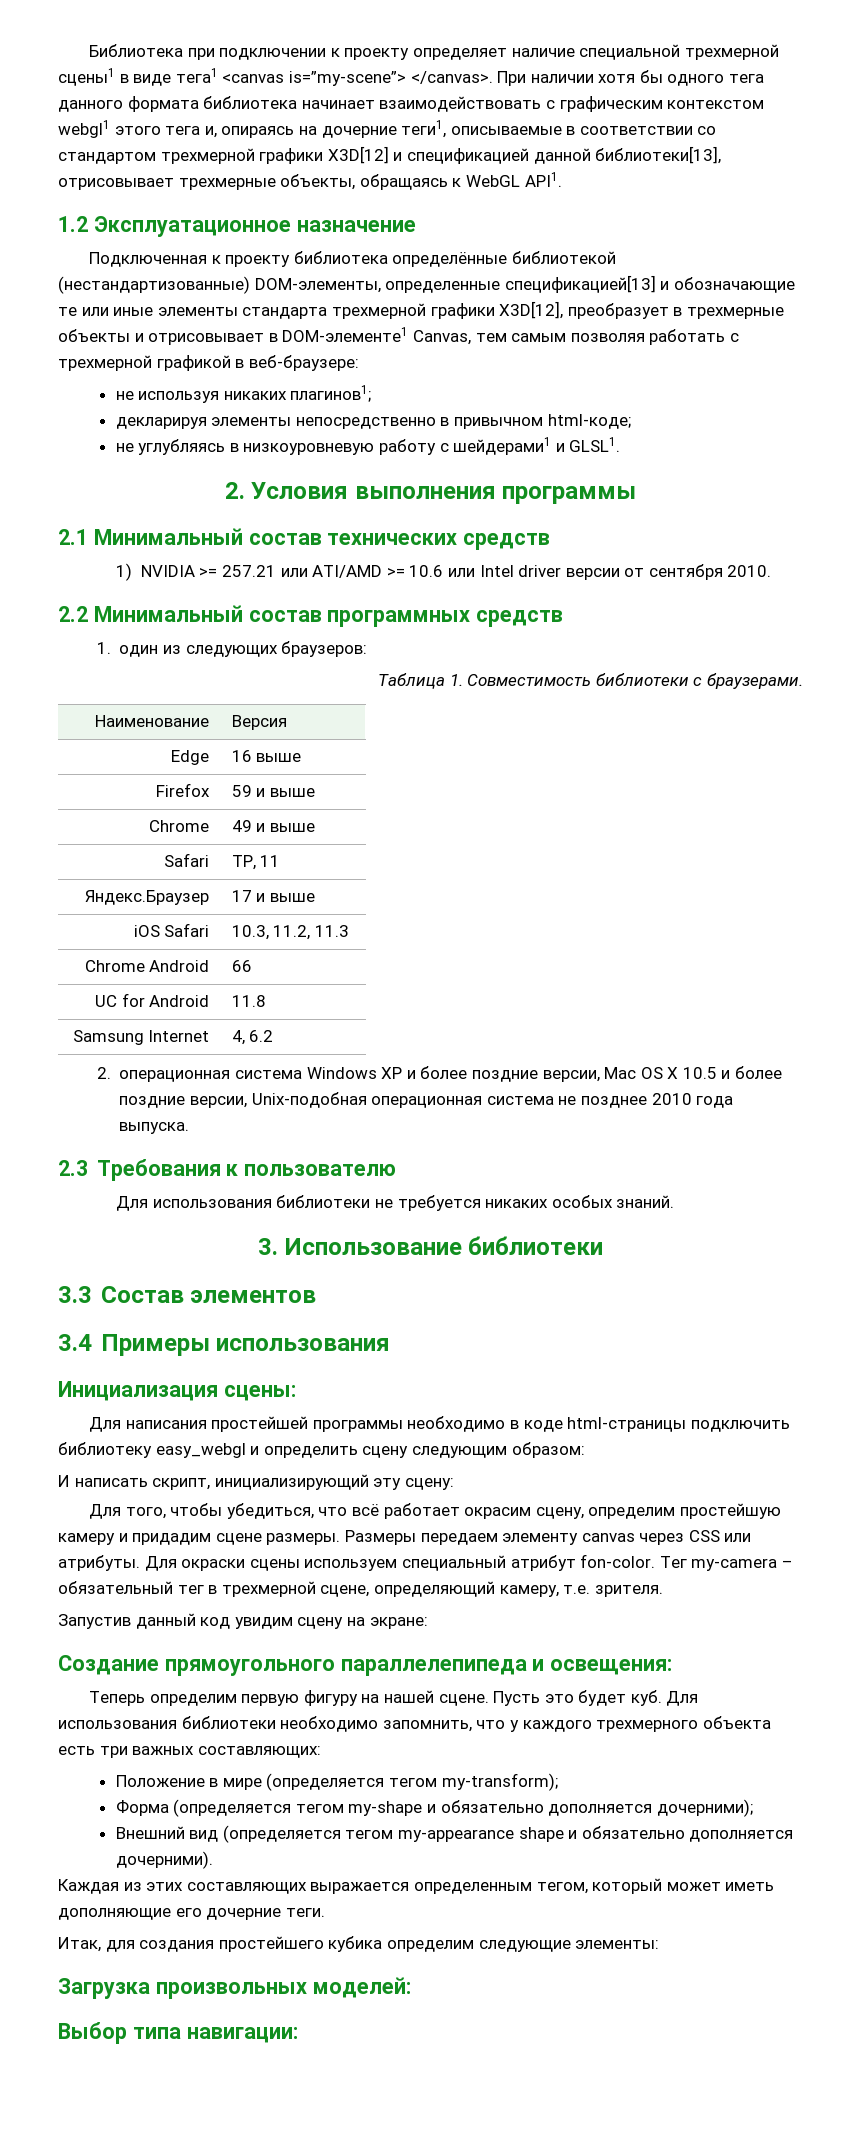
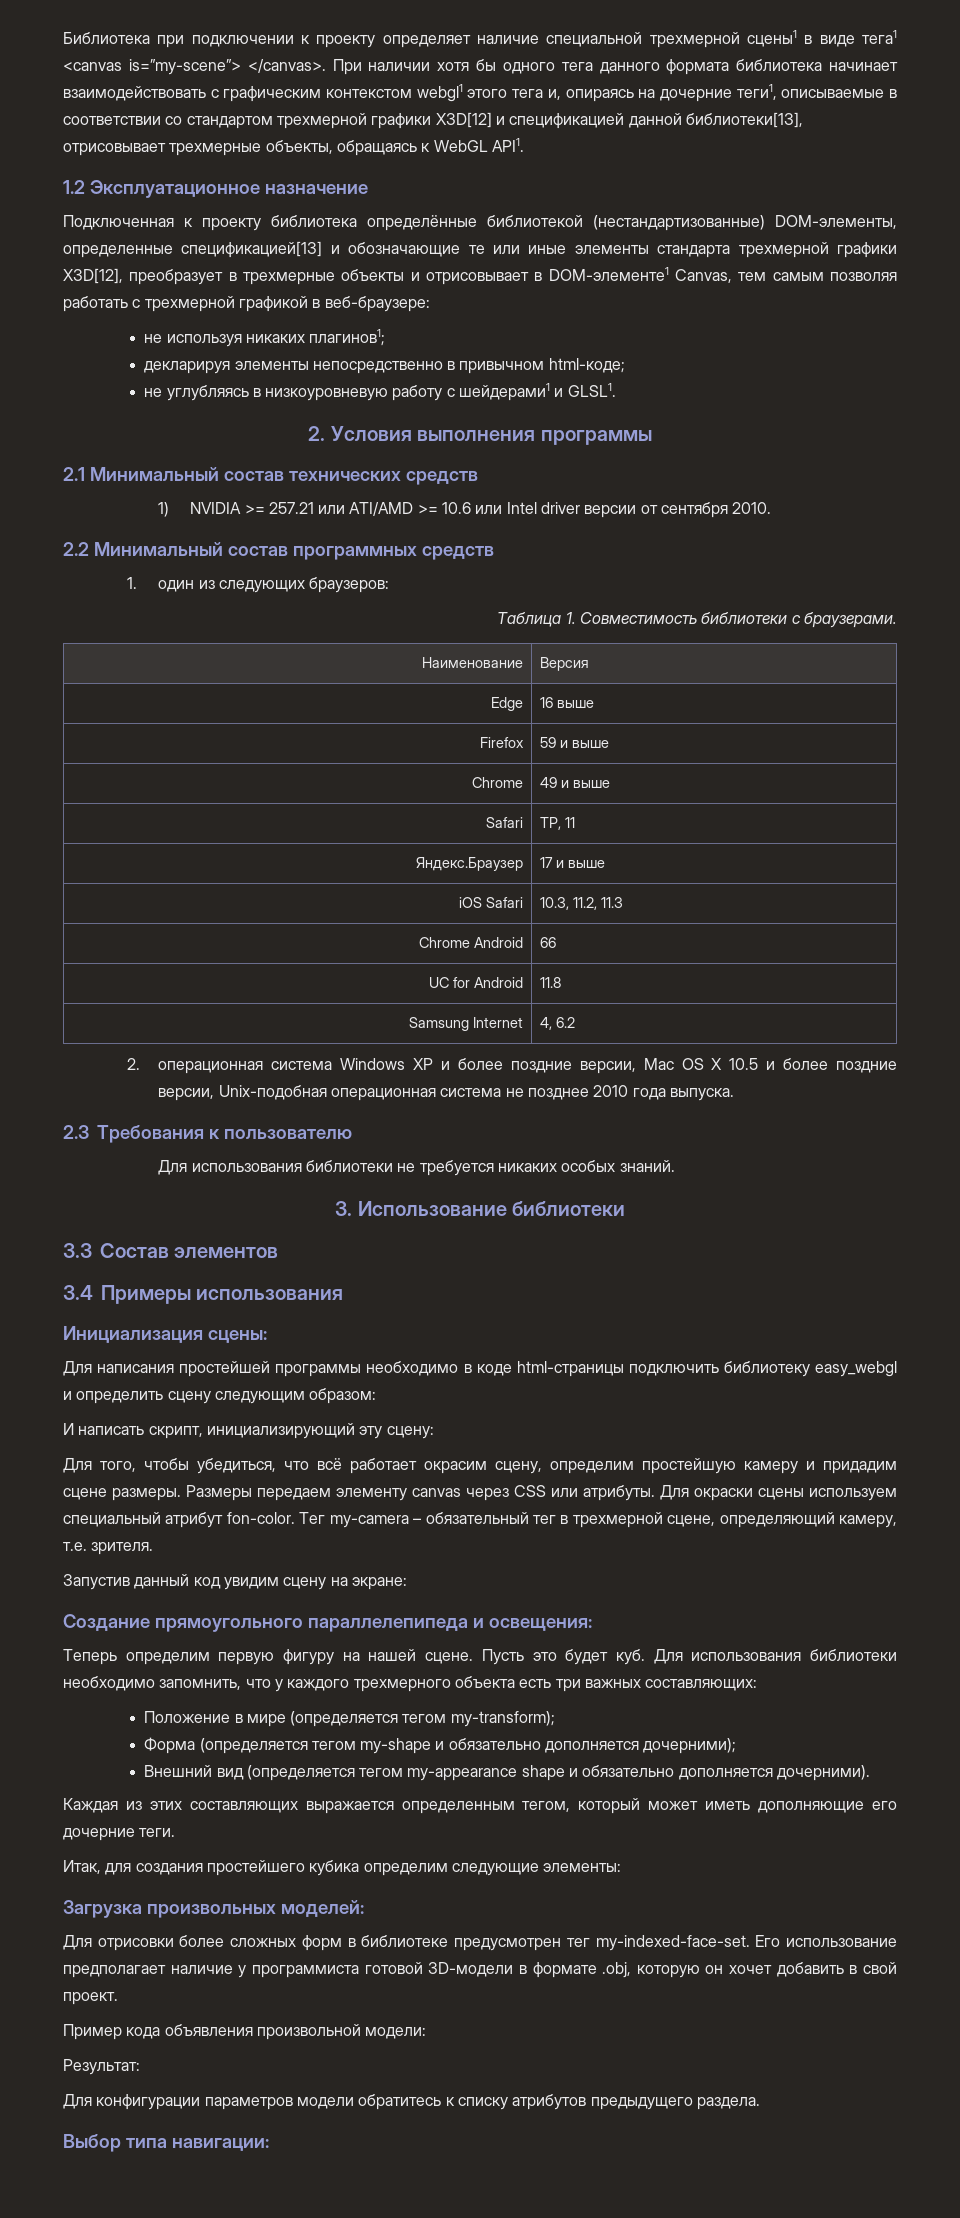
(411, 1987) none -> [63,1935,898,1951] [63,1962,897,1978] [63,1992,118,2005] [63,2024,427,2040] [63,2059,140,2075] [63,2094,760,2110] // Для отрисовки более сложных форм в библиотеке предусмотрен тег my-indexed-face-set. Его использование предполагает наличие у программиста готовой 3D-модели в формате .obj, которую он хочет добавить в свой проект. // Пример кода объявления произвольной модели: // Результат: // Для конфигурации параметров модели обратитесь к списку атрибутов предыдущего раздела.

